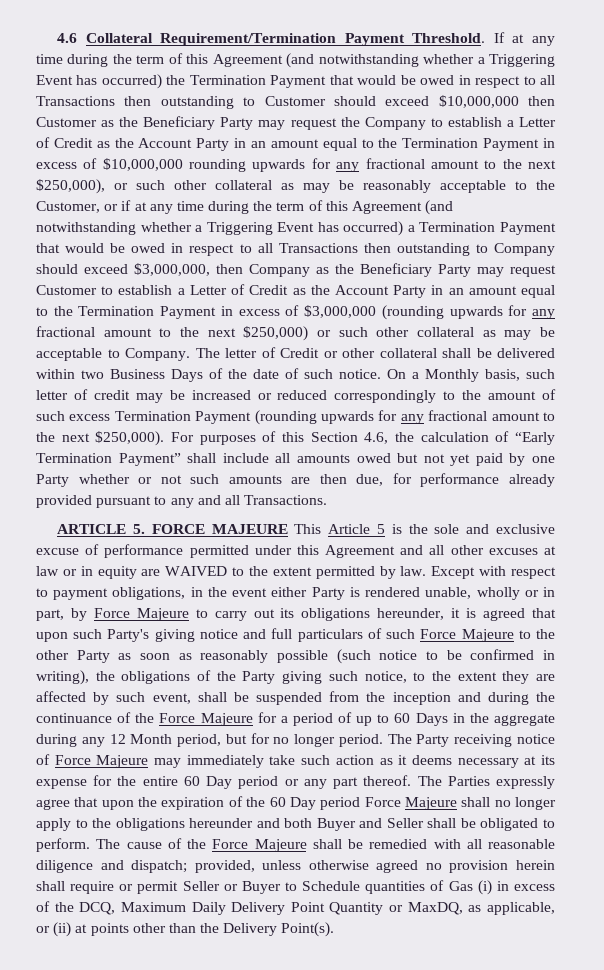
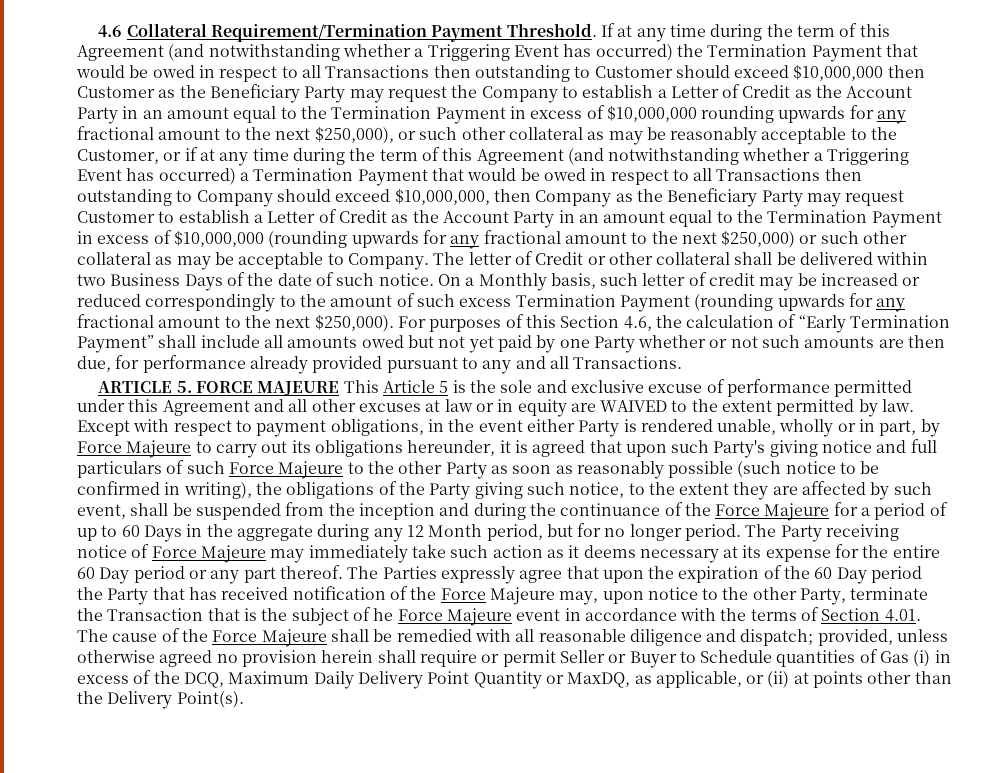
[134,263,210,276] $3,000,000, -> [394,188,490,205] $10,000,000,
[304,305,377,318] $3,000,000 -> [173,230,264,247] $10,000,000
[364,797,556,810] [36,818,556,831] [36,838,90,852] Force Majeure shall no longer apply to the obligations hereunder and both Buyer and Seller shall be obligated to perform. -> [77,586,929,605] [77,607,921,626] the Party that has received notification of the Force Majeure may, upon notice to the other Party, terminate the Transaction that is the subject of he Force Majeure event in accordance with the terms of Section 4.01.

